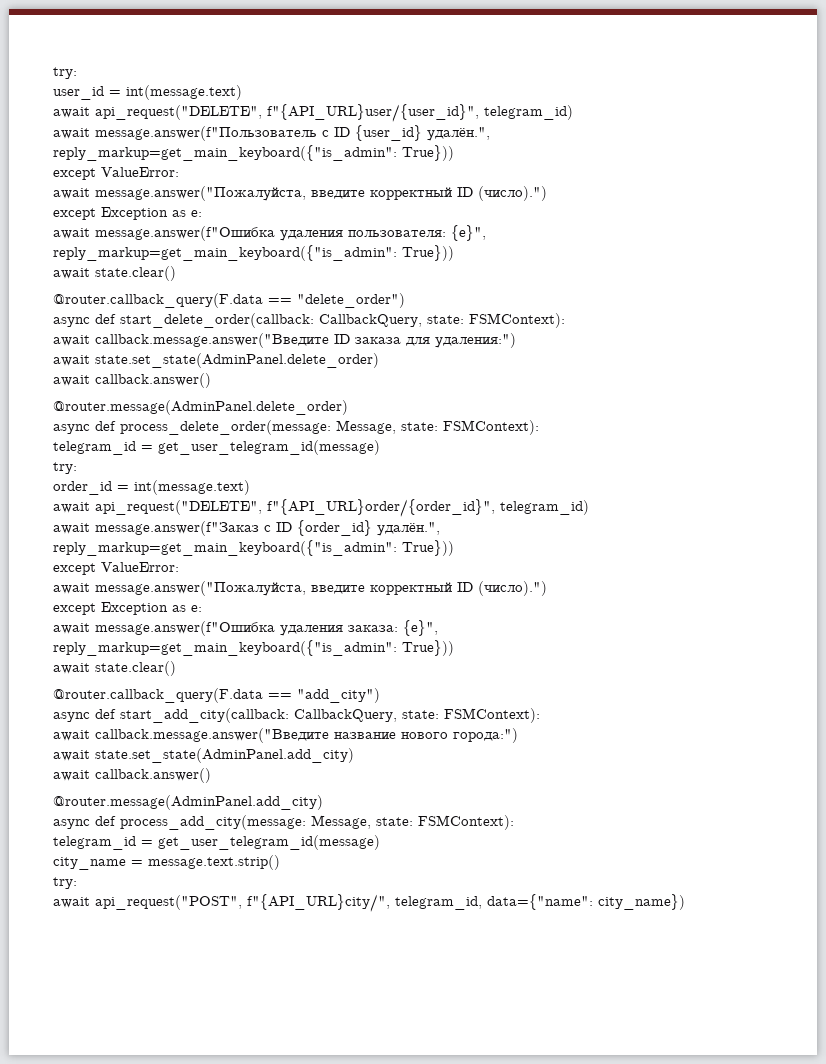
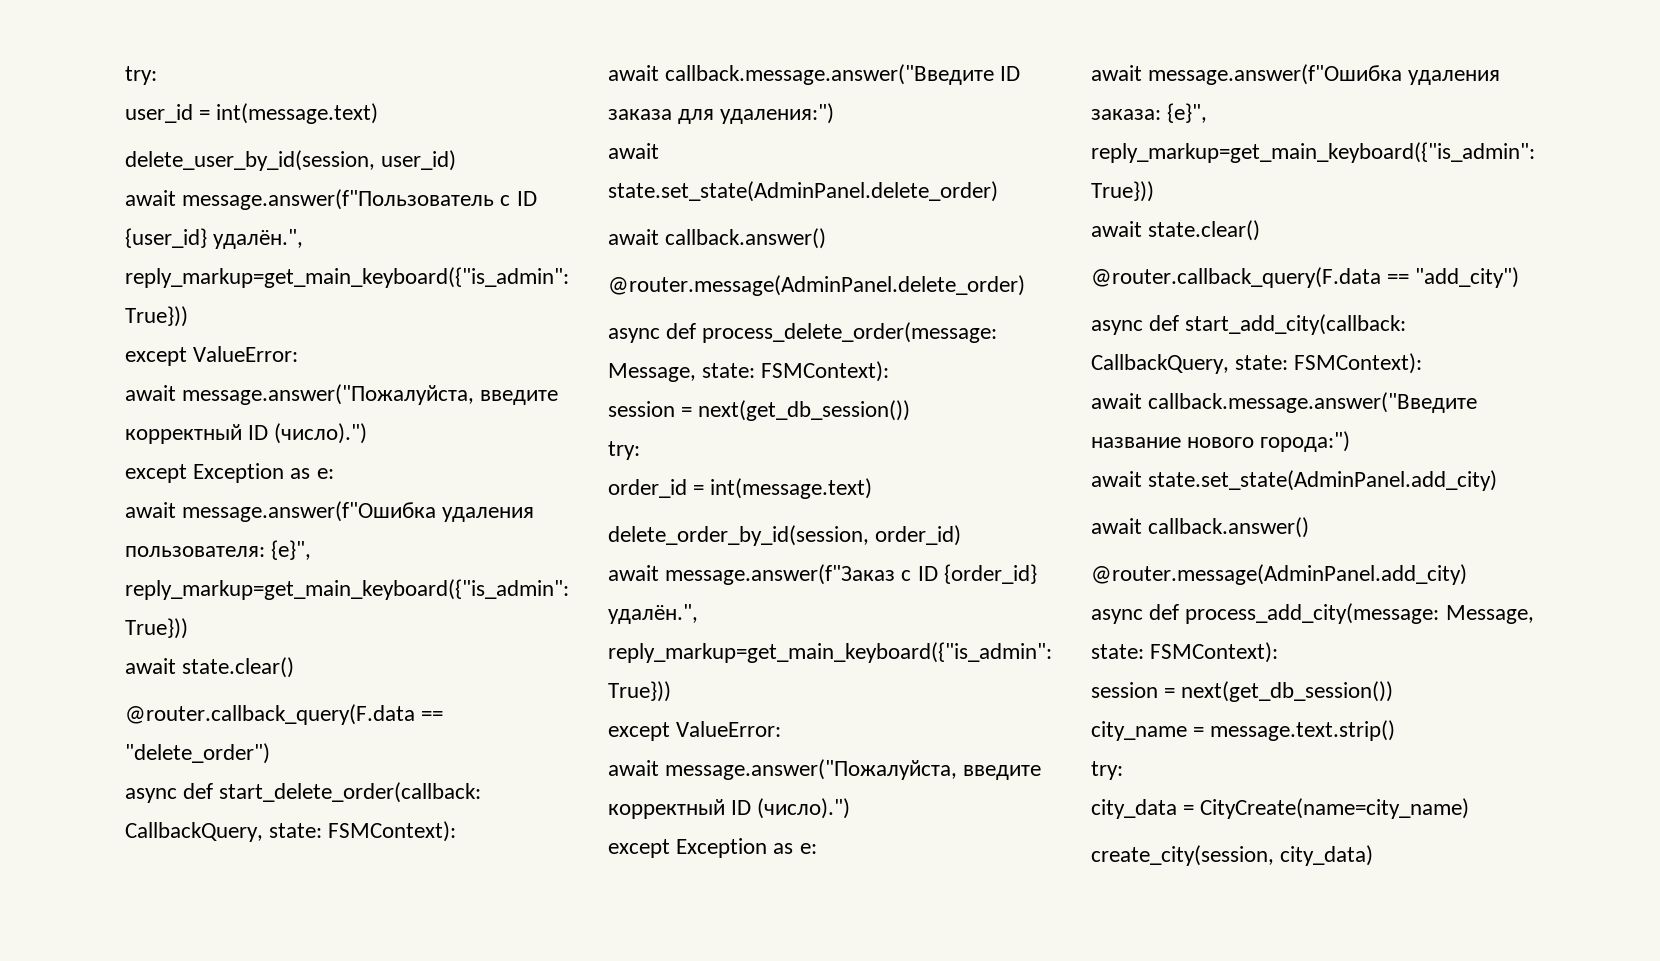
[53,104,573,122] await api_request("DELETE", f"{API_URL}user/{user_id}", telegram_id) -> [125,150,457,171] delete_user_by_id(session, user_id)
[53,440,380,455] telegram_id = get_user_telegram_id(message) -> [608,400,911,421] session = next(get_db_session())
[53,499,589,517] await api_request("DELETE", f"{API_URL}order/{order_id}", telegram_id) -> [608,525,962,546] delete_order_by_id(session, order_id)
[53,835,380,850] telegram_id = get_user_telegram_id(message) -> [1091,681,1394,702] session = next(get_db_session())
[53,894,685,912] await api_request("POST", f"{API_URL}city/", telegram_id, data={"name": city_name}) -> [1091,798,1470,819] [1091,845,1374,866] city_data = CityCreate(name=city_name) // create_city(session, city_data)

